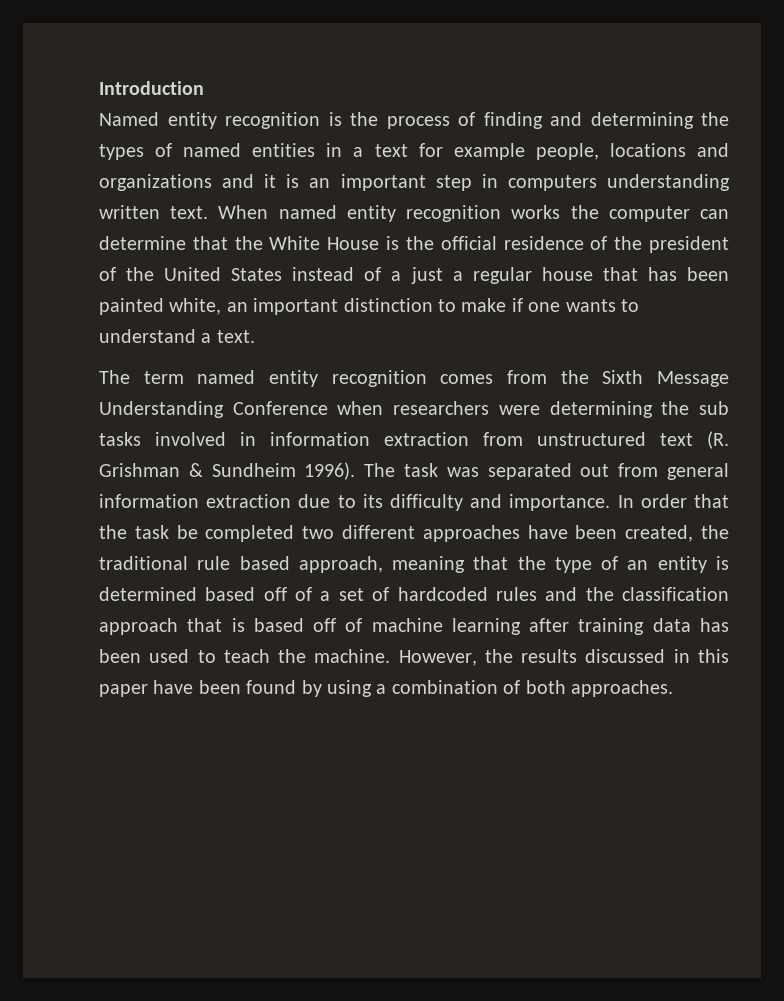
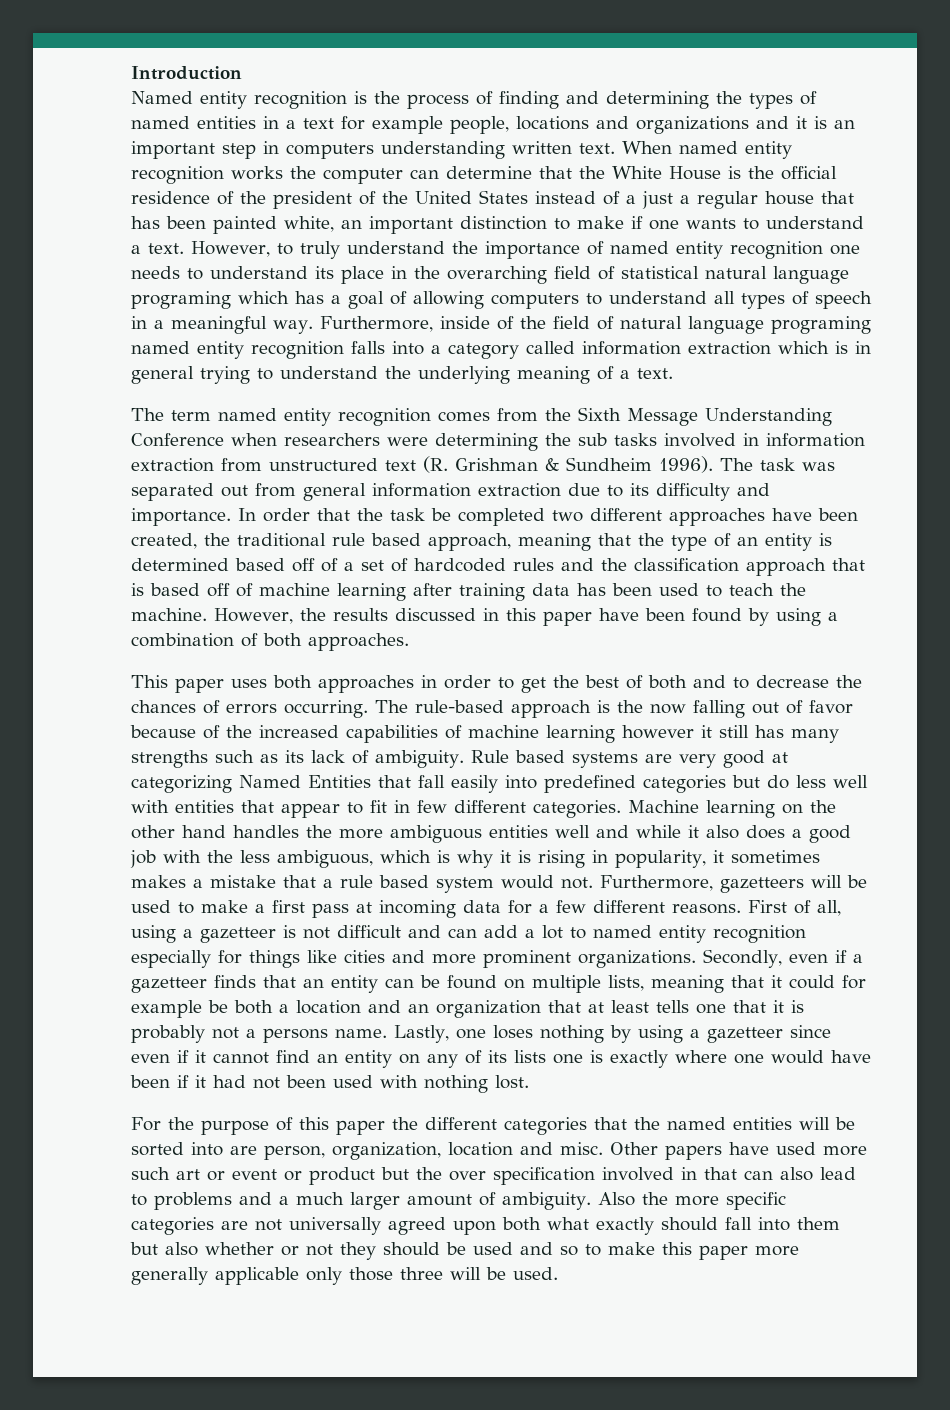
(255, 336) none -> [191,241,860,259] [131,266,849,284] [131,291,872,309] [131,316,871,334] [131,341,871,359] [131,366,673,384] However, to truly understand the importance of named entity recognition one needs to understand its place in the overarching field of statistical natural language programing which has a goal of allowing computers to understand all types of speech in a meaningful way. Furthermore, inside of the field of natural language programing named entity recognition falls into a category called information extraction which is in general trying to understand the underlying meaning of a text.
(673, 688) none -> [131,675,862,693] [131,700,853,718] [130,725,839,743] [131,750,788,768] [131,775,868,793] [131,800,836,818] [131,825,851,843] [130,850,820,868] [131,875,867,893] [131,900,841,918] [131,925,806,943] [131,949,863,968] [131,975,866,993] [131,1000,804,1018] [131,1025,831,1043] [131,1050,871,1068] [130,1075,529,1093] [131,1117,855,1135] [131,1142,867,1160] [131,1167,856,1185] [131,1192,786,1210] [131,1217,840,1235] [130,1242,799,1260] [131,1267,558,1285] // This paper uses both approaches in order to get the best of both and to decrease the chances of errors occurring. The rule-based approach is the now falling out of favor because of the increased capabilities of machine learning however it still has many strengths such as its lack of ambiguity. Rule based systems are very good at categorizing Named Entities that fall easily into predefined categories but do less well with entities that appear to fit in few different categories. Machine learning on the other hand handles the more ambiguous entities well and while it also does a good job with the less ambiguous, which is why it is rising in popularity, it sometimes makes a mistake that a rule based system would not. Furthermore, gazetteers will be used to make a first pass at incoming data for a few different reasons. First of all, using a gazetteer is not difficult and can add a lot to named entity recognition especially for things like cities and more prominent organizations. Secondly, even if a gazetteer finds that an entity can be found on multiple lists, meaning that it could for example be both a location and an organization that at least tells one that it is probably not a persons name. Lastly, one loses nothing by using a gazetteer since even if it cannot find an entity on any of its lists one is exactly where one would have been if it had not been used with nothing lost. // For the purpose of this paper the different categories that the named entities will be sorted into are person, organization, location and misc. Other papers have used more such art or event or product but the over specification involved in that can also lead to problems and a much larger amount of ambiguity. Also the more specific categories are not universally agreed upon both what exactly should fall into them but also whether or not they should be used and so to make this paper more generally applicable only those three will be used.

